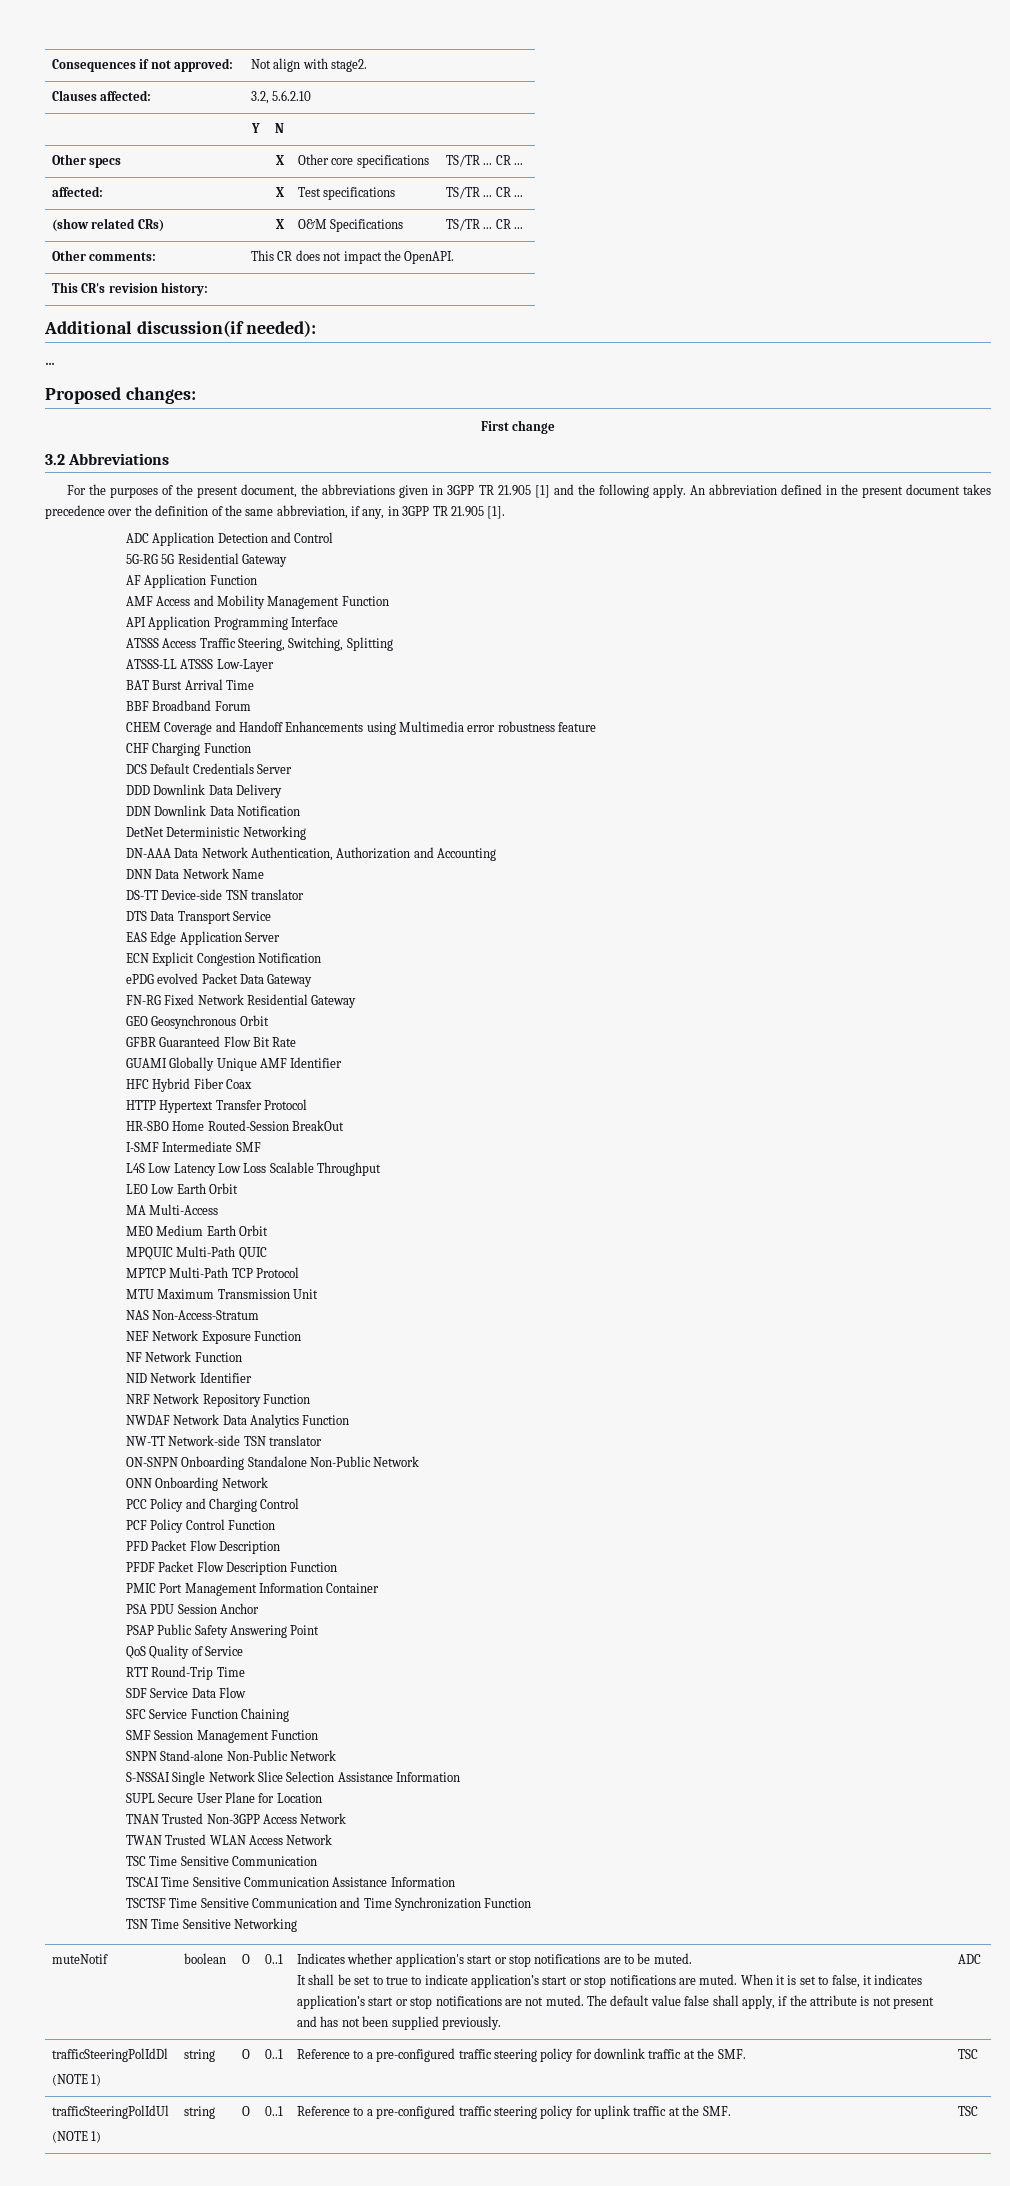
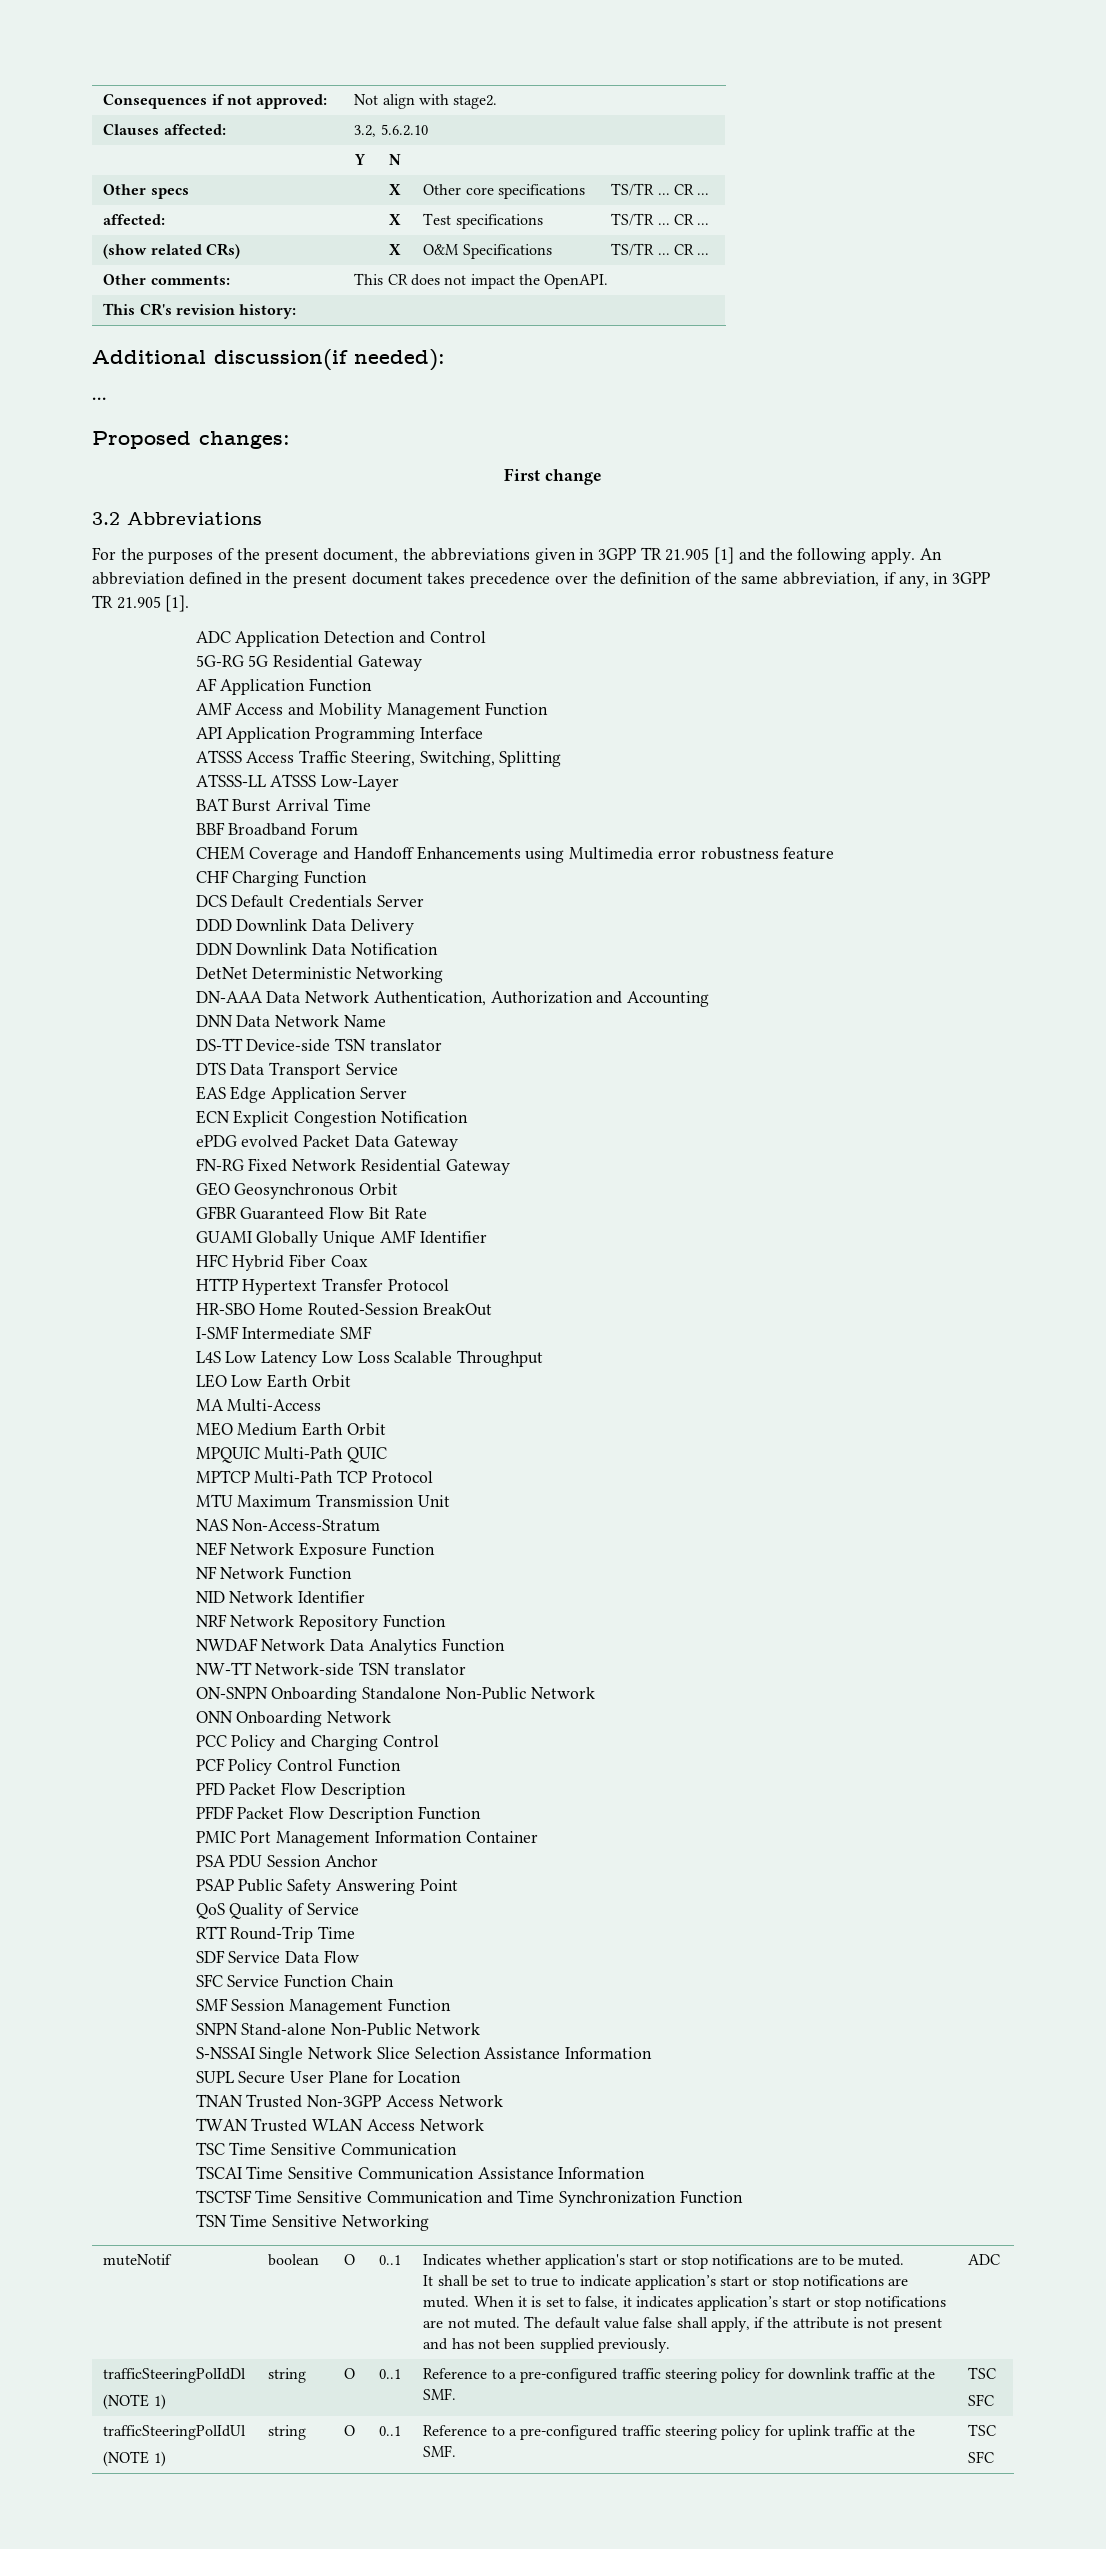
[240,1708,289,1722] Chaining -> [350,1975,394,1987] Chain
(979, 2054) none -> [968,2394,995,2406] // SFC
(979, 2111) none -> [968,2451,995,2463] // SFC

